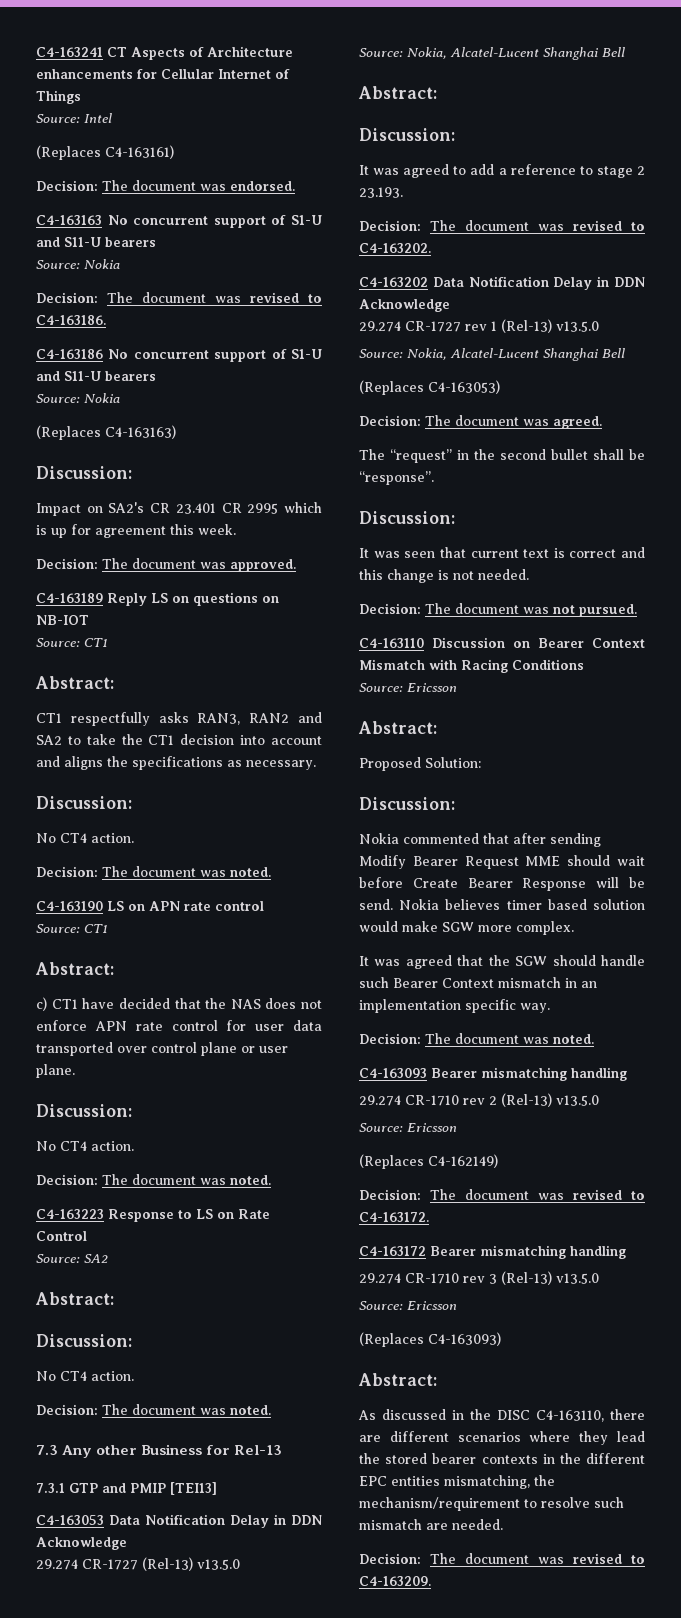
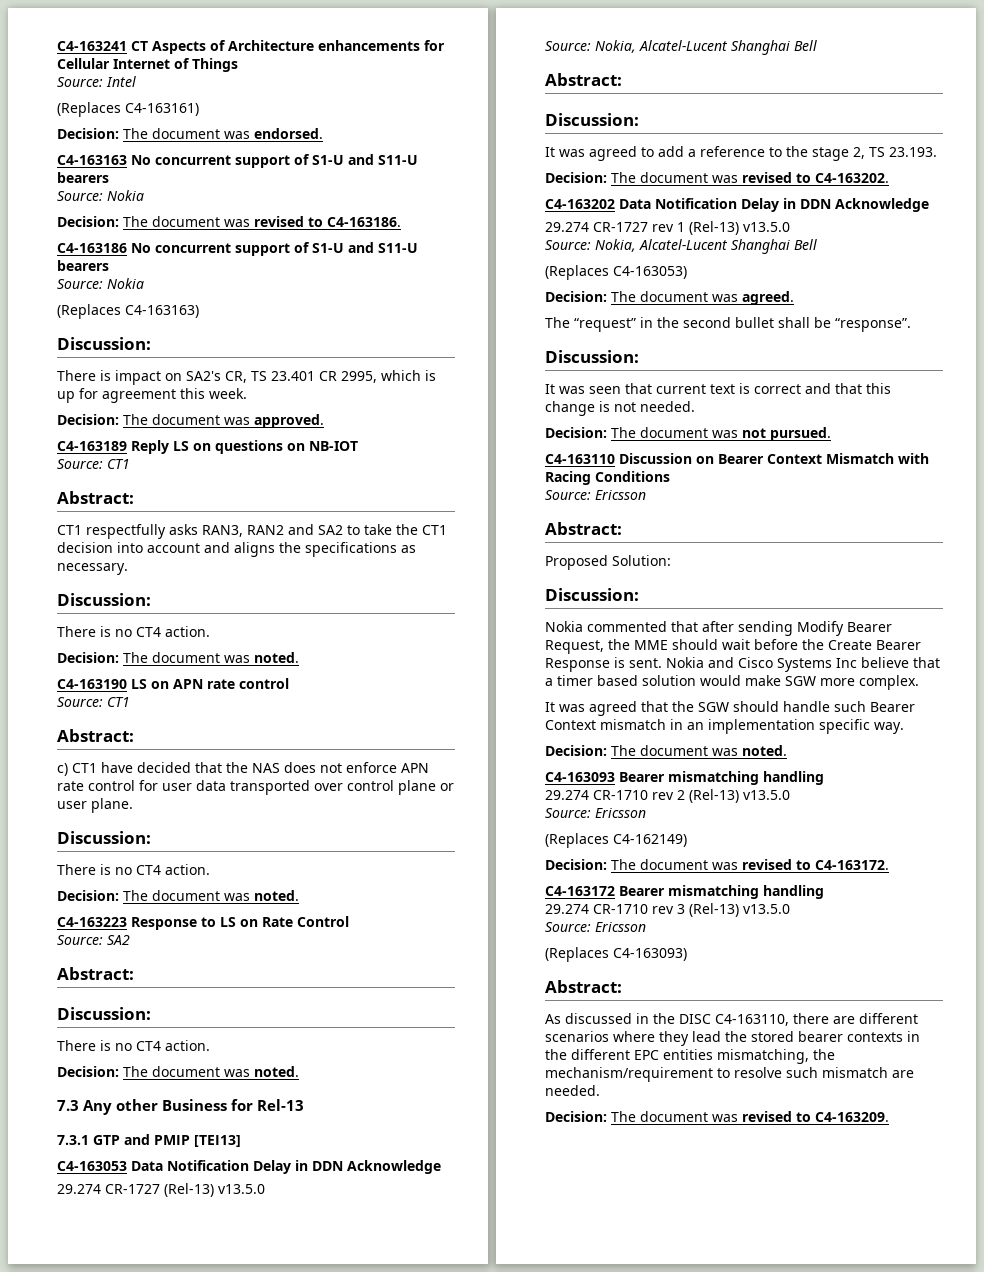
[36,502,171,516] Impact on SA2's CR -> [57,370,267,385] There is impact on SA2's CR, TS
[247,503,279,514] 2995 -> [341,371,377,383] 2995,
[36,833,56,843] No -> [57,626,132,637] There is no
[36,1141,56,1151] No -> [57,864,132,875] There is no
[36,1371,56,1381] No -> [57,1040,132,1051] There is no
[596,166,645,178] stage 2 -> [786,146,885,161] the stage 2, TS
(645, 552) none -> [835,383,862,394] that
[464,856,519,869] Request -> [545,639,630,654] Request, the
(403, 882) none -> [802,639,824,650] the
[596,877,645,888] [359,899,501,910] will be send. Nokia believes -> [614,657,940,672] [545,678,553,686] is sent. Nokia and Cisco Systems Inc believe that a

